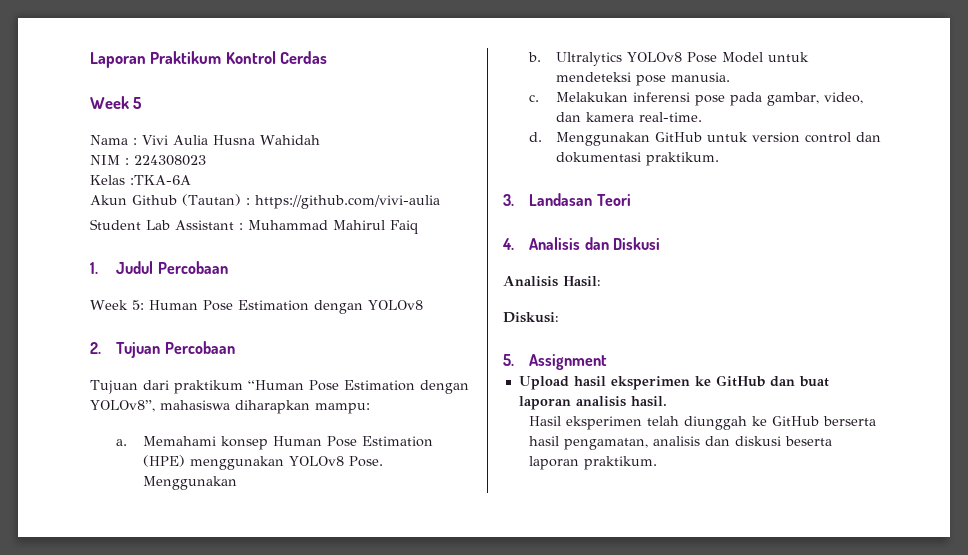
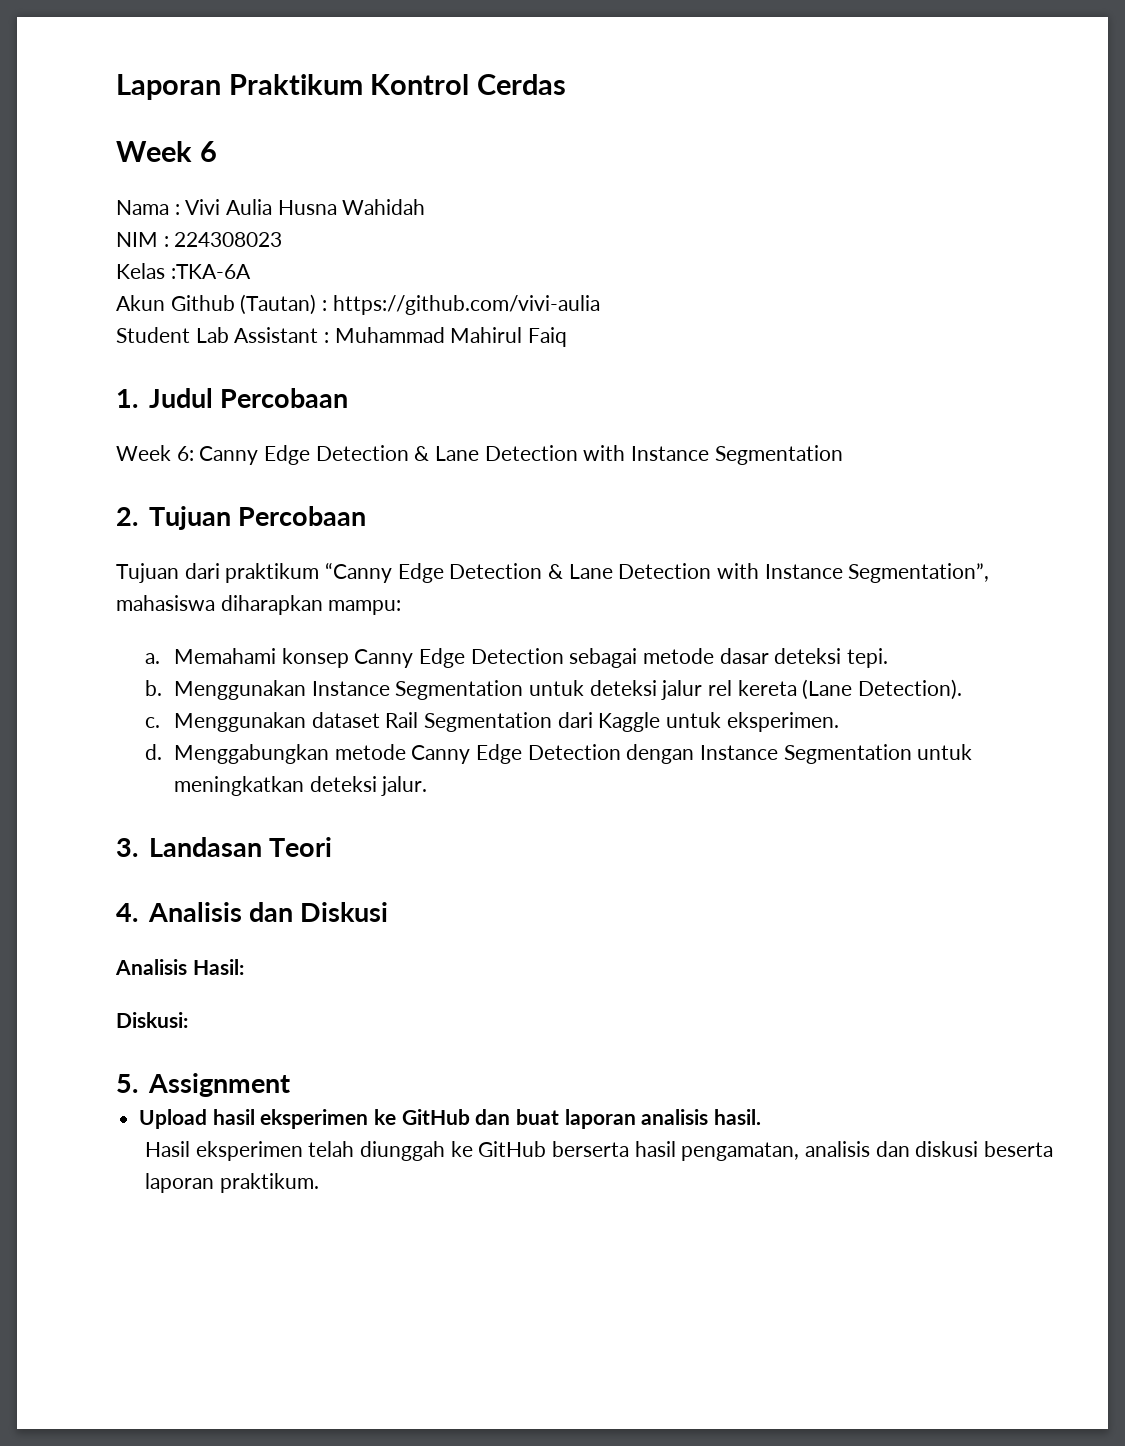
[133,97,143,109] 5 -> [199,141,217,162] 6
[131,300,423,314] 5: Human Pose Estimation dengan YOLOv8 -> [176,445,843,465] 6: Canny Edge Detection & Lane Detection with Instance Segmentation
[247,380,469,394] [90,400,155,412] “Human Pose Estimation dengan YOLOv8”, -> [325,562,990,583] “Canny Edge Detection & Lane Detection with Instance Segmentation”,
[272,436,433,447] [142,455,383,470] [142,476,237,490] [528,52,809,66] [555,72,730,86] [529,92,863,106] [555,112,702,122] [529,132,881,146] [555,152,719,166] Human Pose Estimation (HPE) menggunakan YOLOv8 Pose. Menggunakan // b. Ultralytics YOLOv8 Pose Model untuk mendeteksi pose manusia. // c. Melakukan inferensi pose pada gambar, video, dan kamera real-time. // d. Menggunakan GitHub untuk version control dan dokumentasi praktikum. -> [354,648,888,668] [144,679,962,700] [144,712,839,732] [144,744,973,764] [173,776,428,796] Canny Edge Detection sebagai metode dasar deteksi tepi. // b. Menggunakan Instance Segmentation untuk deteksi jalur rel kereta (Lane Detection). // c. Menggunakan dataset Rail Segmentation dari Kaggle untuk eksperimen. // d. Menggabungkan metode Canny Edge Detection dengan Instance Segmentation untuk meningkatkan deteksi jalur.

